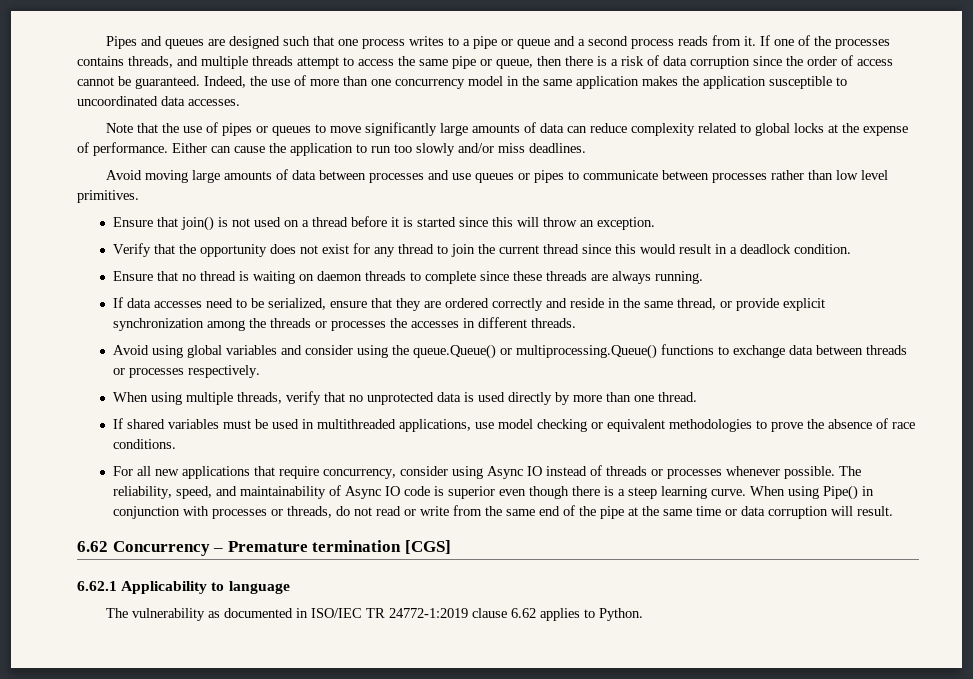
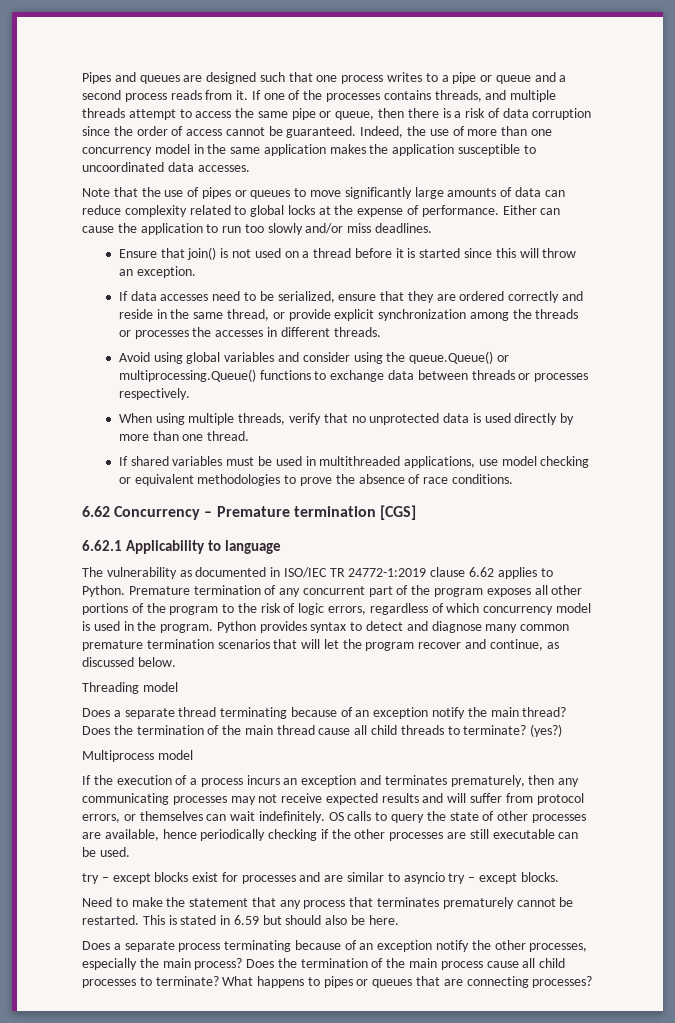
[105,169,888,183] [77,190,139,203] // Avoid moving large amounts of data between processes and use queues or pipes to communicate between processes rather than low level primitives. -> (433, 228) none
[113,243,852,257] [113,271,704,284] // Verify that the opportunity does not exist for any thread to join the current thread since this would result in a deadlock condition. // Ensure that no thread is waiting on daemon threads to complete since these threads are always running. -> (196, 272) none
[113,465,862,479] [113,485,875,500] [113,505,894,519] // For all new applications that require concurrency, consider using Async IO instead of threads or processes whenever possible. The reliability, speed, and maintainability of Async IO code is superior even though there is a steep learning curve. When using Pipe() in conjunction with processes or threads, do not read or write from the same end of the pipe at the same time or data corruption will result. -> (513, 479) none
(643, 614) none -> [128,585,583,597] [82,603,591,615] [82,621,570,633] [82,639,559,651] [82,657,176,667] [82,682,178,694] [82,707,567,719] [82,724,563,737] [82,750,193,762] [82,775,580,787] [82,793,584,805] [82,811,586,823] [82,829,579,841] [82,847,130,857] [82,872,559,884] [82,897,574,909] [82,915,399,925] [82,940,588,952] [82,958,566,970] [82,976,593,988] Premature termination of any concurrent part of the program exposes all other portions of the program to the risk of logic errors, regardless of which concurrency model is used in the program. Python provides syntax to detect and diagnose many common premature termination scenarios that will let the program recover and continue, as discussed below. // Threading model // Does a separate thread terminating because of an exception notify the main thread? Does the termination of the main thread cause all child threads to terminate? (yes?) // Multiprocess model // If the execution of a process incurs an exception and terminates prematurely, then any communicating processes may not receive expected results and will suffer from protocol errors, or themselves can wait indefinitely. OS calls to query the state of other processes are available, hence periodically checking if the other processes are still executable can be used. // try – except blocks exist for processes and are similar to asyncio try – except blocks. // Need to make the statement that any process that terminates prematurely cannot be restarted. This is stated in 6.59 but should also be here. // Does a separate process terminating because of an exception notify the other processes, especially the main process? Does the termination of the main process cause all child processes to terminate? What happens to pipes or queues that are connecting processes?

